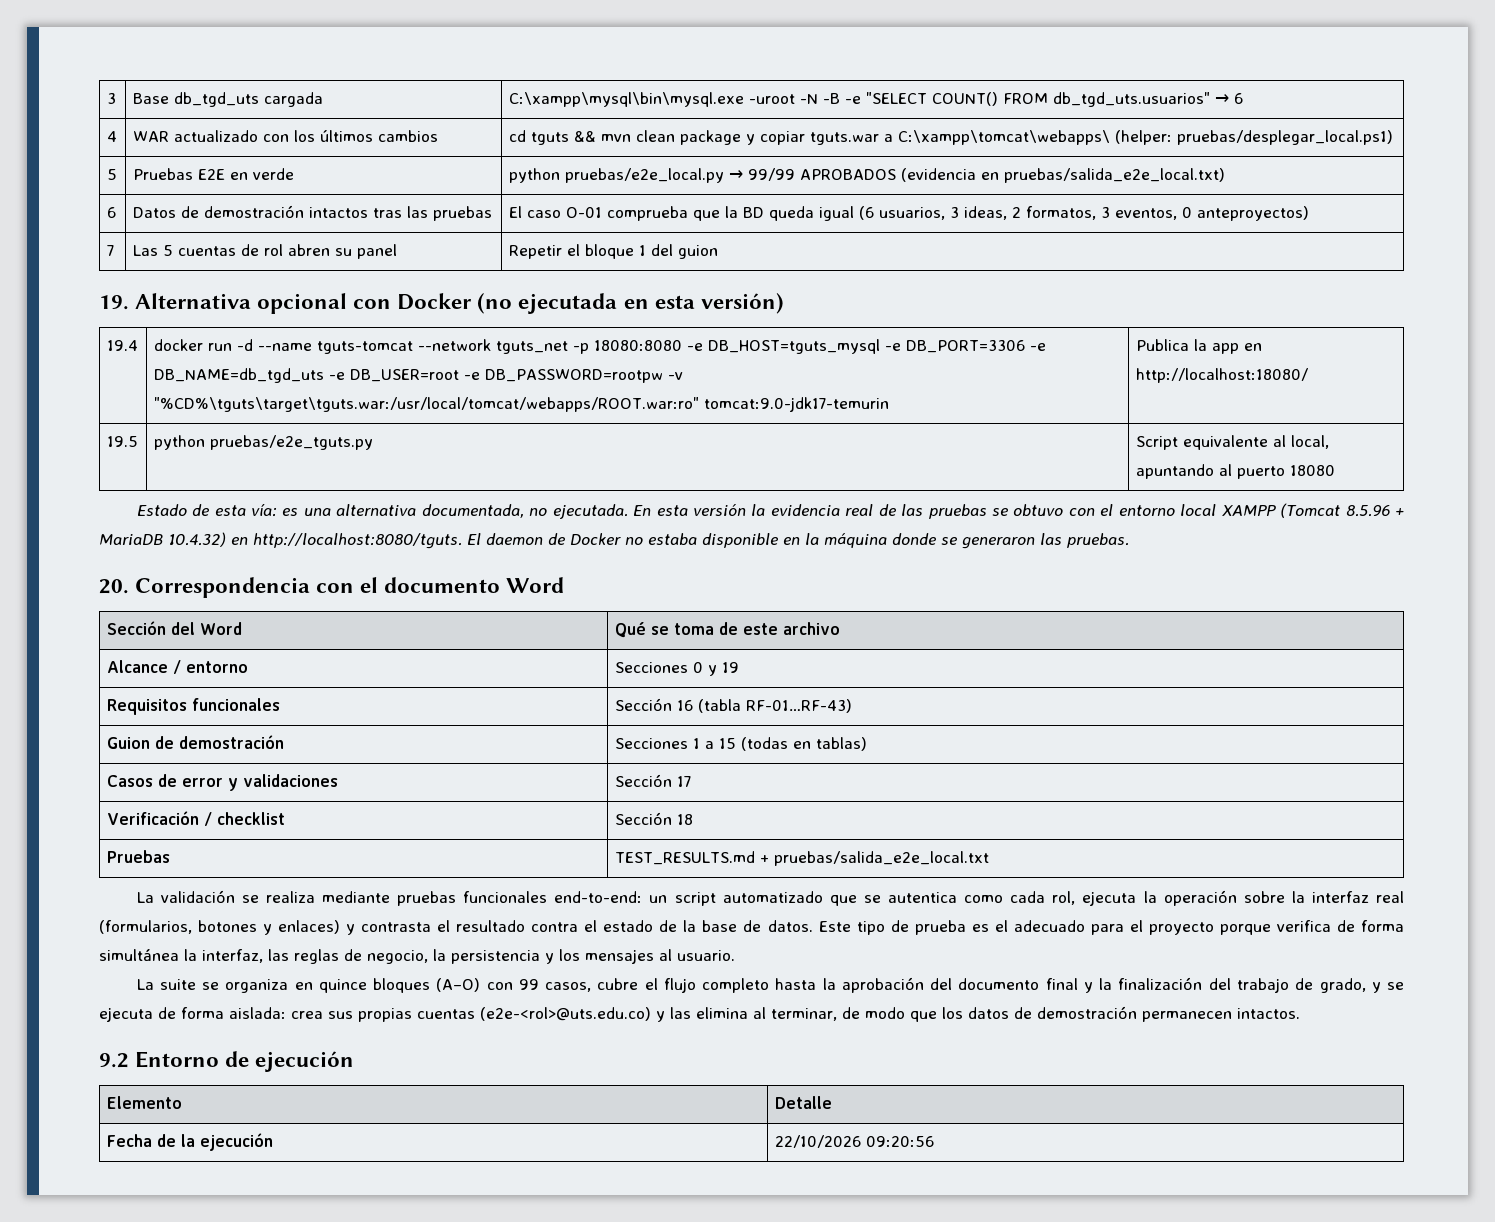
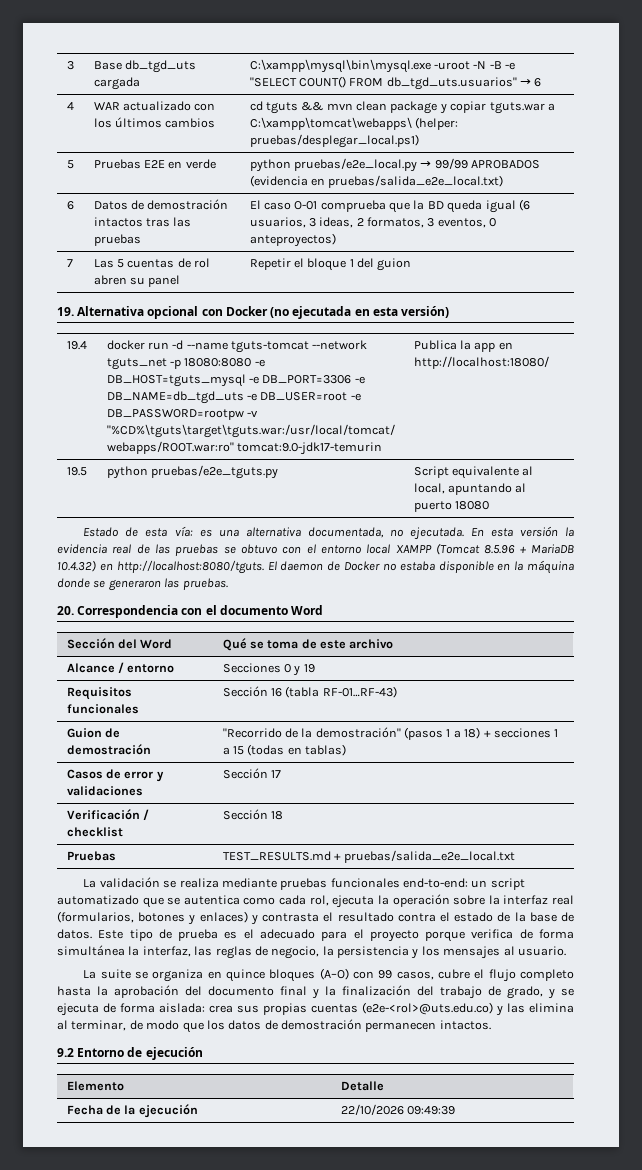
[614,738,688,749] Secciones -> [222,727,551,740] "Recorrido de la demostración" (pasos 1 a 18) + secciones
[865,1136,934,1147] 09:20:56 -> [406,1106,455,1115] 09:49:39

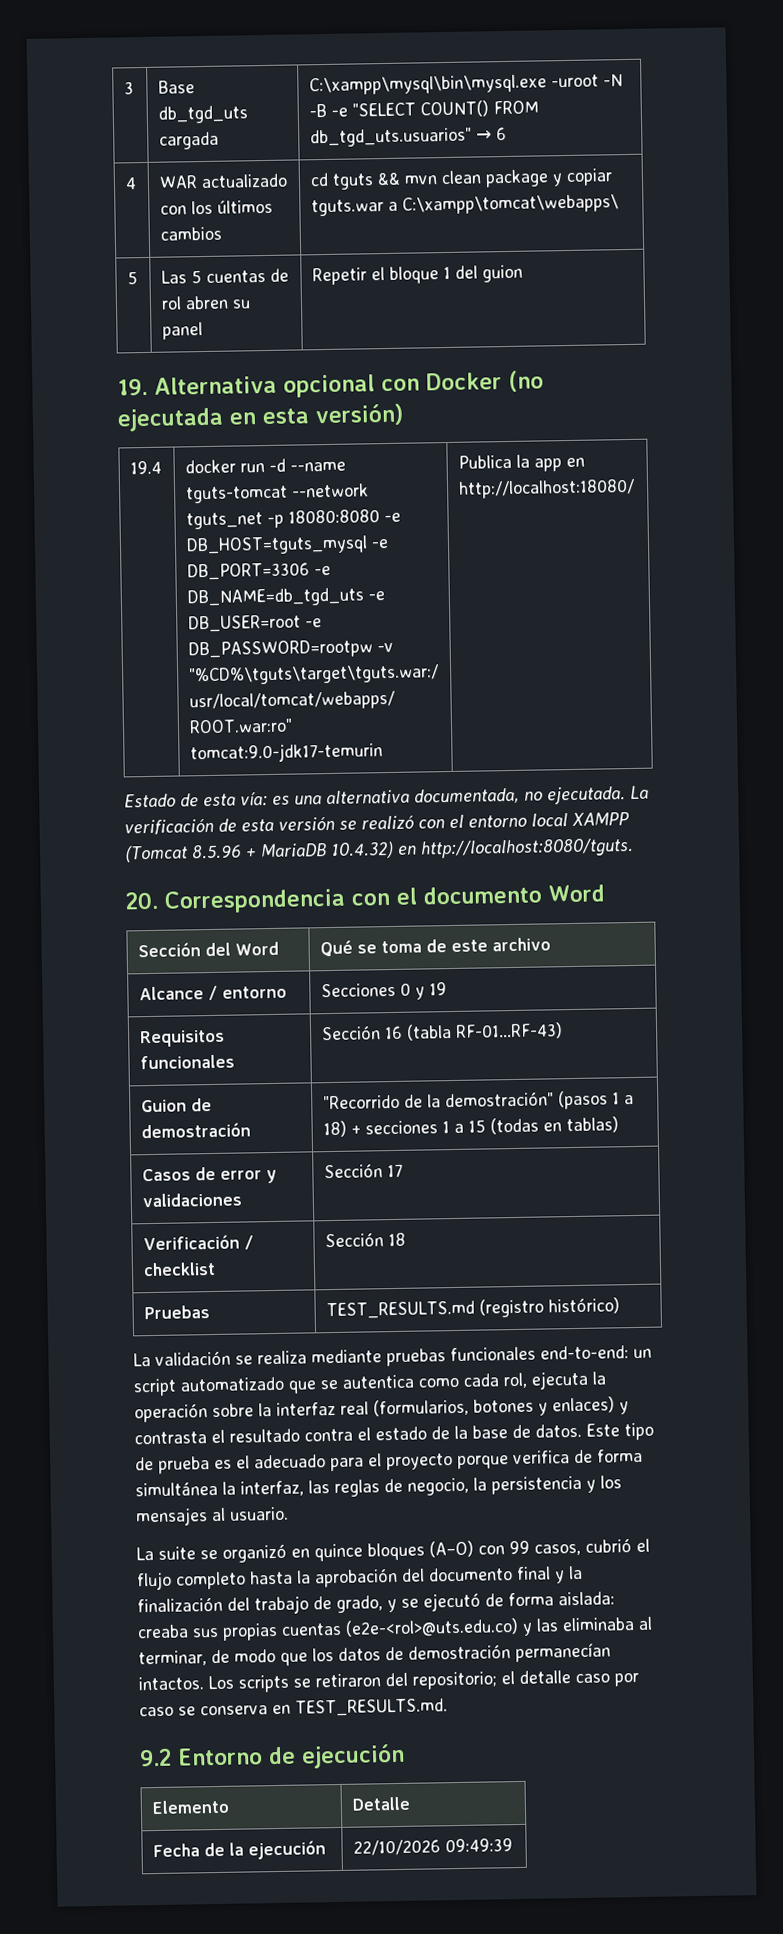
[414,117,458,130] [249,134,419,148] [66,160,74,169] [93,159,216,169] [249,158,541,172] [249,175,504,188] [66,201,74,210] [93,199,229,210] [93,217,192,227] [93,234,141,246] [249,199,530,213] [249,217,497,228] [249,233,336,247] [66,259,73,267] (helper: pruebas/desplegar_local.ps1) // 5 | Pruebas E2E en verde | python pruebas/e2e_local.py → 99/99 APROBADOS (evidencia en pruebas/salida_e2e_local.txt) // 6 | Datos de demostración intactos tras las pruebas | El caso O-01 comprueba que la BD queda igual (6 usuarios, 3 ideas, 2 formatos, 3 eventos, 0 anteproyectos) // 7 -> [126,271,138,285] // 5
[66,467,87,476] [106,465,278,479] [413,466,534,479] [413,483,527,495] [413,501,489,512] // 19.5 | python pruebas/e2e_tguts.py | Script equivalente al local, apuntando al puerto 18080 -> (635, 488) none
[470,526,574,537] [57,544,278,556] En esta versión la evidencia real de las pruebas se obtuvo -> [630,785,649,800] [124,815,414,836] La verificación de esta versión se realizó
[267,560,574,574] [57,578,228,591] El daemon de Docker no estaba disponible en la máquina donde se generaron las pruebas. -> (634, 848) none
[333,850,516,863] + pruebas/salida_e2e_local.txt -> [478,1297,620,1318] (registro histórico)
[152,969,204,982] organiza -> [222,1543,287,1563] organizó
[438,969,471,979] cubre -> [585,1538,632,1553] cubrió
[57,1003,99,1016] ejecuta -> [423,1592,481,1612] ejecutó
[209,1005,233,1013] crea -> [137,1624,189,1639] creaba
[529,1003,574,1013] elimina -> [562,1617,635,1632] eliminaba
[365,1022,437,1032] permanecen -> [515,1642,611,1663] permanecían
(491, 1025) none -> [208,1670,639,1693] [139,1698,448,1717] Los scripts se retiraron del repositorio; el detalle caso por caso se conserva en TEST_RESULTS.md.

